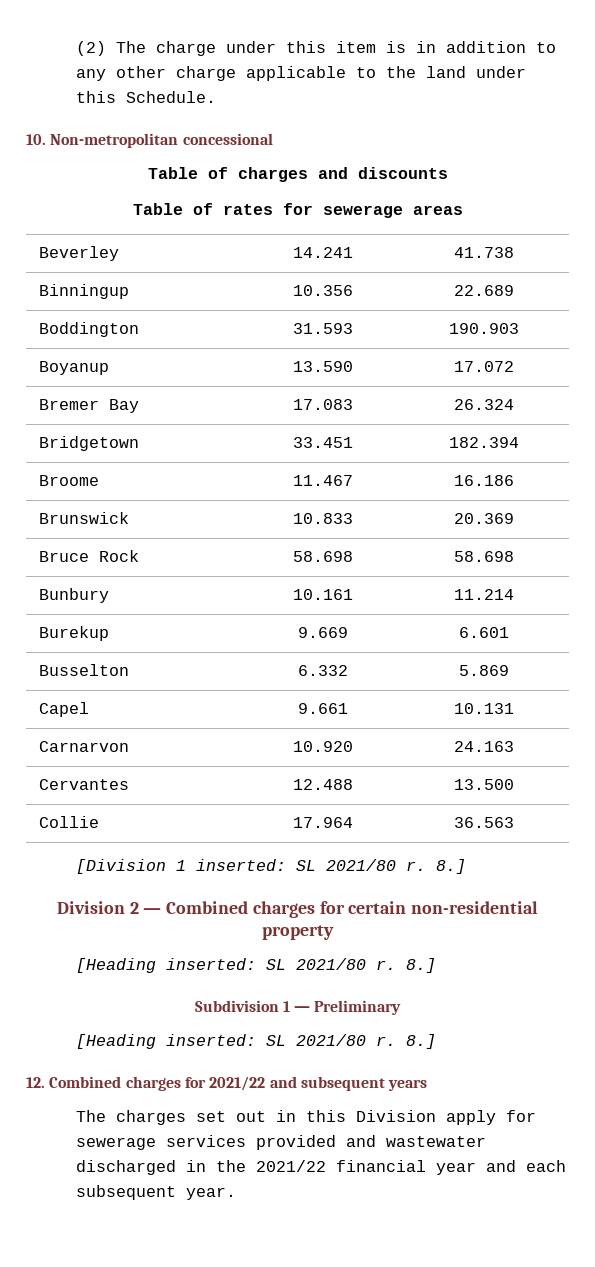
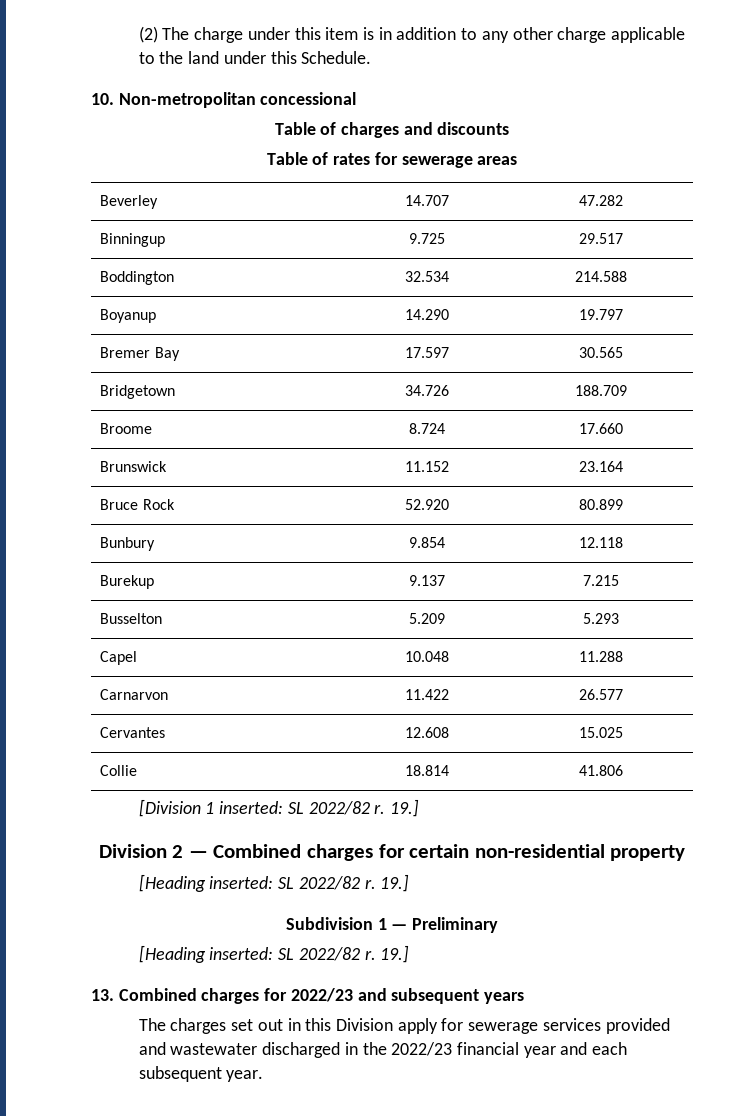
[293,247,353,258] [453,247,514,258] 14.241 | 41.738 -> [405,195,449,206] [578,195,623,206] 14.707 | 47.282
[293,285,353,296] [453,285,514,296] 10.356 | 22.689 -> [409,233,445,244] [578,233,623,244] 9.725 | 29.517
[293,323,353,334] [448,323,519,334] 31.593 | 190.903 -> [405,271,449,282] [574,271,627,282] 32.534 | 214.588
[293,361,353,372] [453,361,514,372] 13.590 | 17.072 -> [405,309,449,320] [578,309,623,320] 14.290 | 19.797
[293,399,353,410] [453,399,514,410] 17.083 | 26.324 -> [405,347,449,358] [578,347,623,358] 17.597 | 30.565
[293,437,353,448] [448,437,519,448] 33.451 | 182.394 -> [405,385,449,396] [574,385,627,396] 34.726 | 188.709
[293,475,353,486] [453,475,514,486] 11.467 | 16.186 -> [409,423,445,434] [578,423,623,434] 8.724 | 17.660
[293,513,353,524] [453,513,514,524] 10.833 | 20.369 -> [405,461,449,472] [578,461,623,472] 11.152 | 23.164
[293,551,353,562] [453,551,514,562] 58.698 | 58.698 -> [405,499,449,510] [578,499,623,510] 52.920 | 80.899
[293,589,353,600] [453,589,514,600] 10.161 | 11.214 -> [409,537,445,548] [578,537,623,548] 9.854 | 12.118
[298,627,348,638] [458,627,509,638] 9.669 | 6.601 -> [409,575,445,586] [582,575,619,586] 9.137 | 7.215
[298,665,348,676] [458,665,509,676] 6.332 | 5.869 -> [409,613,445,624] [582,613,619,624] 5.209 | 5.293
[298,703,348,714] [453,703,514,714] 9.661 | 10.131 -> [405,651,449,662] [578,651,623,662] 10.048 | 11.288
[293,741,353,752] [453,741,514,752] 10.920 | 24.163 -> [405,689,449,700] [578,689,623,700] 11.422 | 26.577
[293,779,353,790] [453,779,514,790] 12.488 | 13.500 -> [405,727,449,738] [578,727,623,738] 12.608 | 15.025
[293,817,353,828] [453,817,514,828] 17.964 | 36.563 -> [405,765,449,776] [578,765,623,776] 18.814 | 41.806
[326,859,467,874] 2021/80 r. 8.] -> [308,799,419,817] 2022/82 r. 19.]
[296,958,437,973] 2021/80 r. 8.] -> [298,874,410,892] 2022/82 r. 19.]
[296,1034,437,1049] [26,1076,266,1091] 2021/80 r. 8.] // 12. Combined charges for 2021/22 -> [298,945,410,963] [91,988,353,1004] 2022/82 r. 19.] // 13. Combined charges for 2022/23
[256,1160,327,1172] 2021/22 -> [391,1042,453,1056] 2022/23

